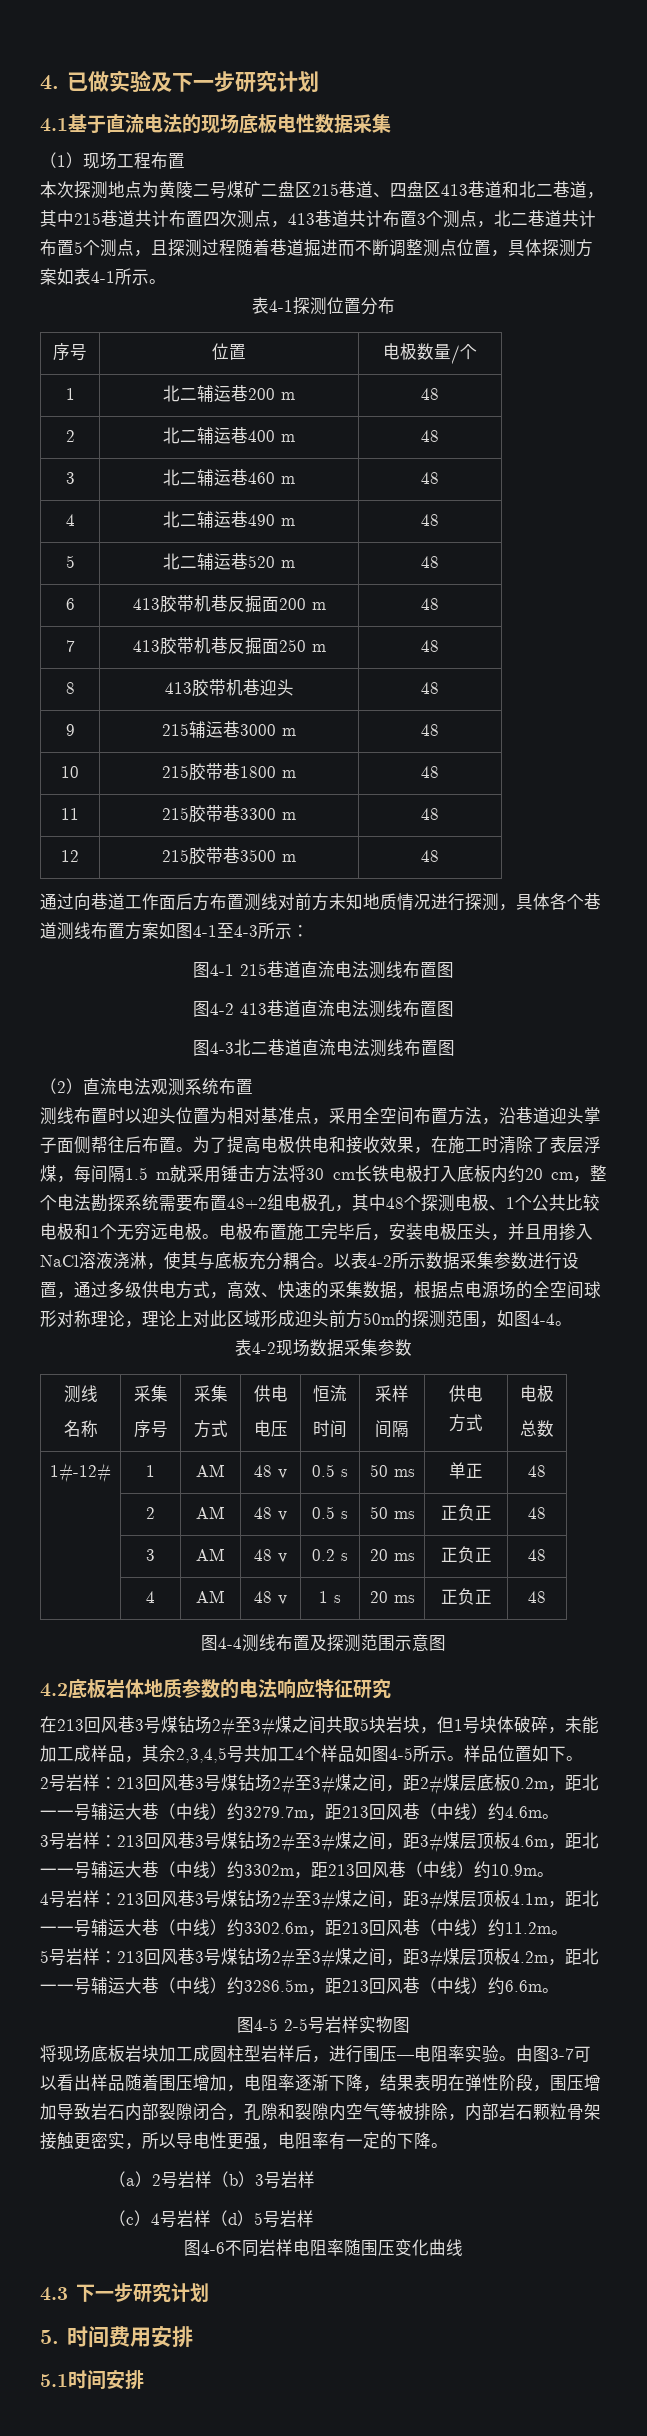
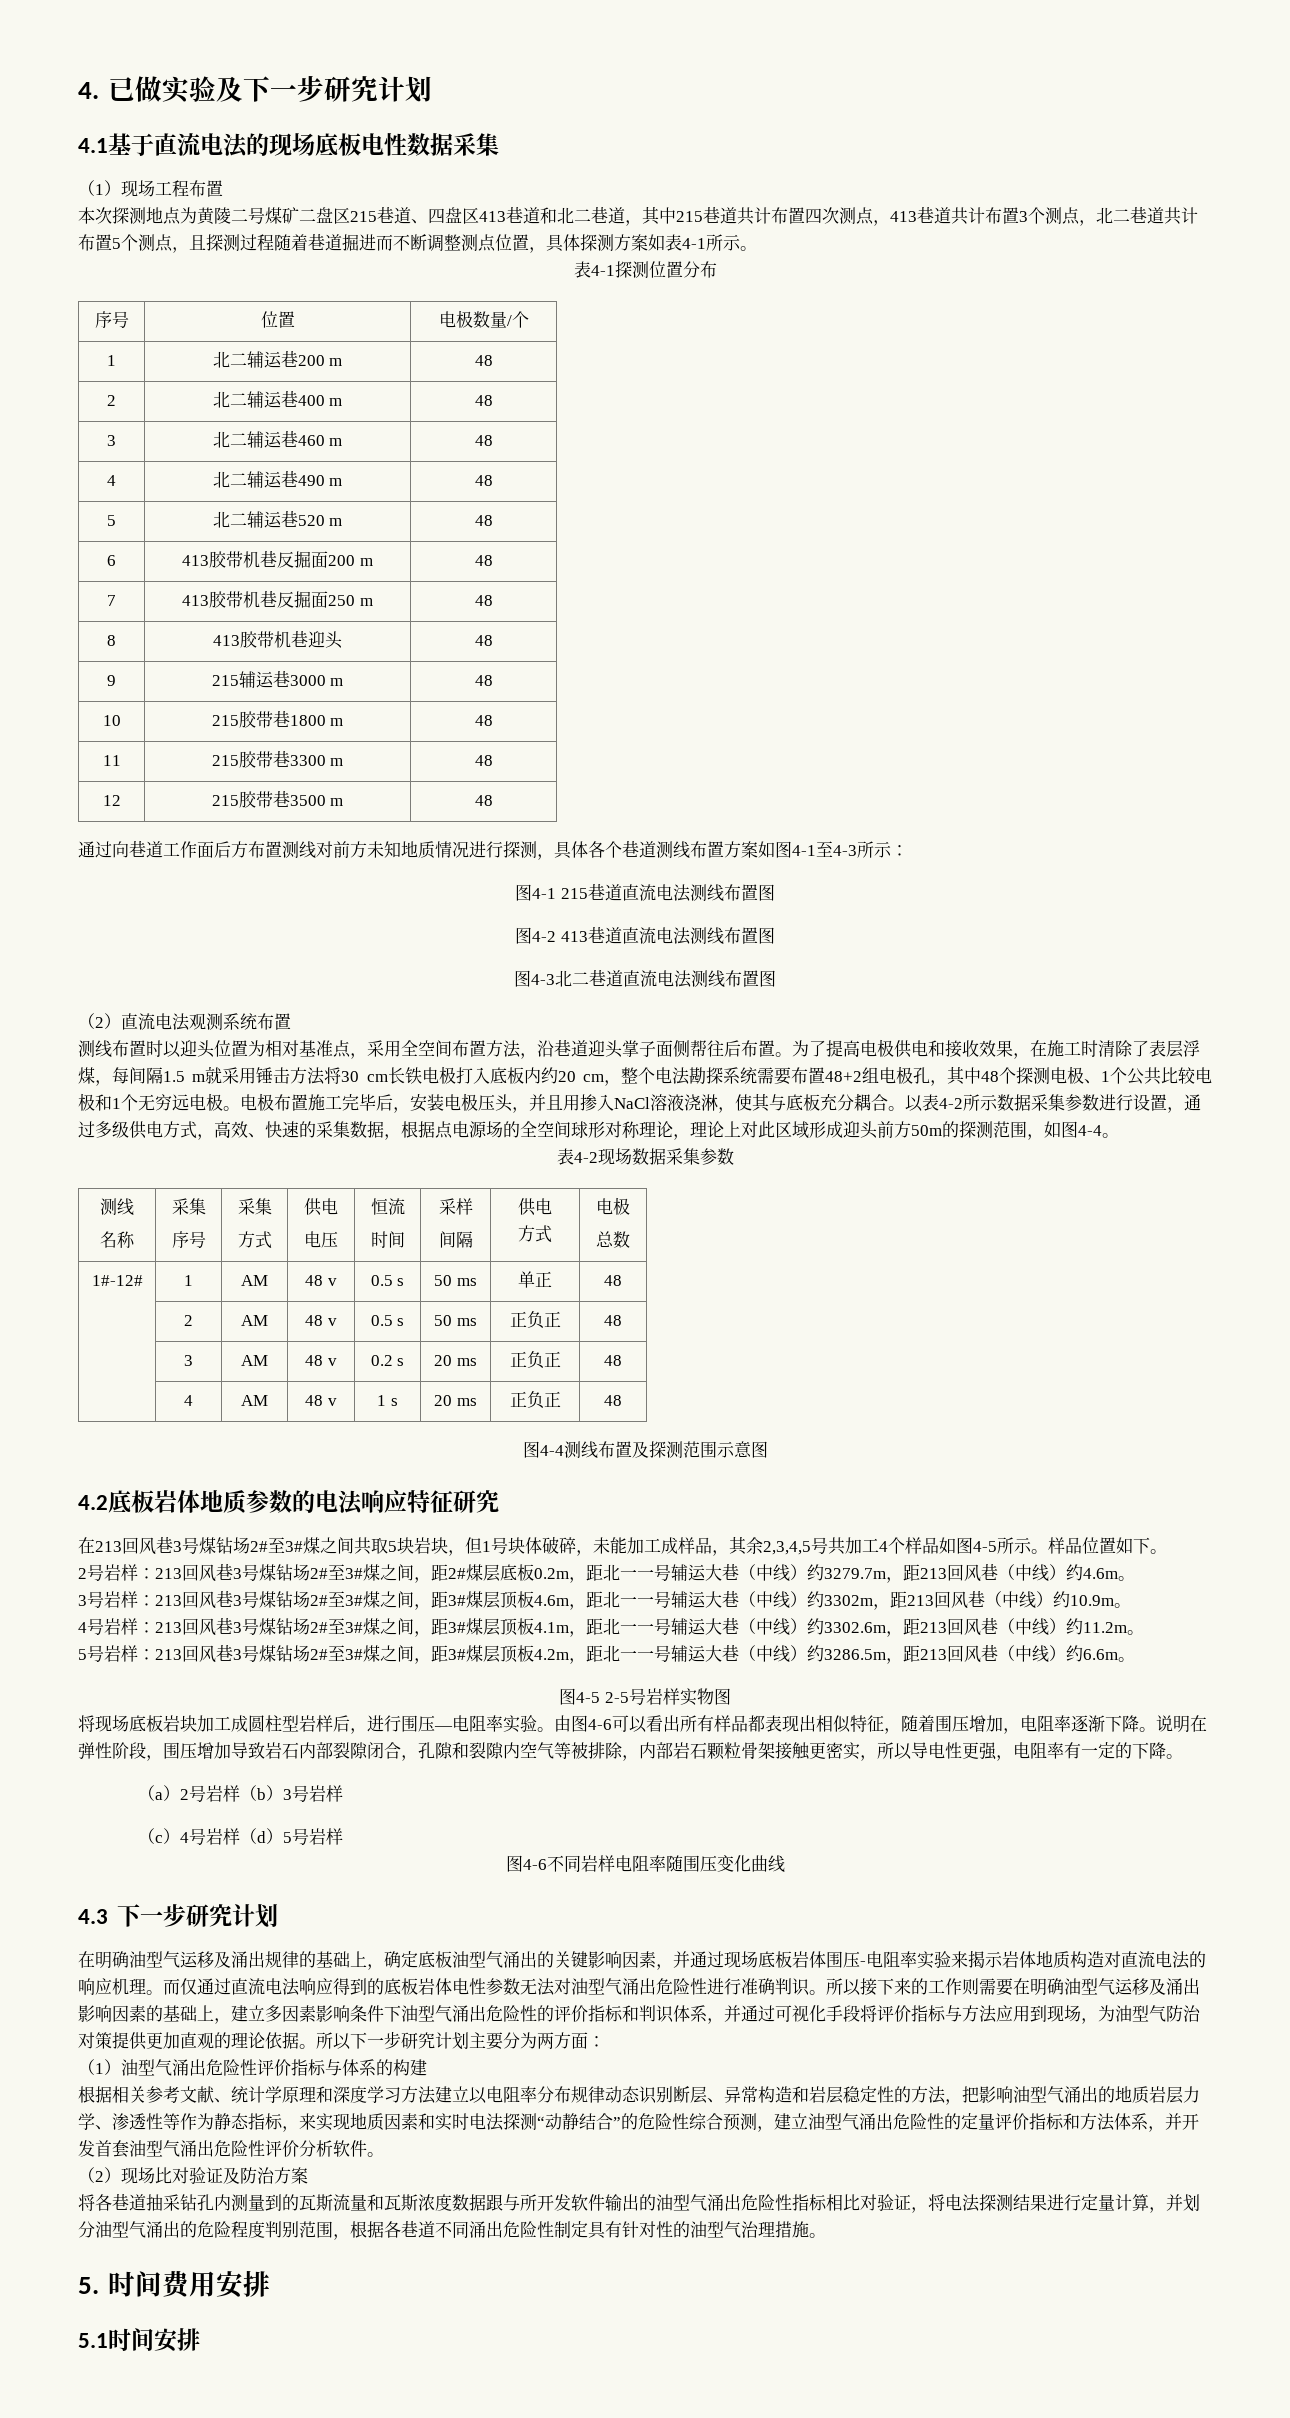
[550,2048,574,2060] 3-7 -> [588,1719,612,1730] 4-6
[91,2074,125,2091] 样品 -> [680,1715,901,1734] 所有样品都表现出相似特征，
[363,2074,431,2092] ，结果表 -> [1139,1715,1173,1732] 。说
(210, 2292) none -> [78,1950,1206,1970] [78,1978,1200,1996] [78,2005,1201,2024] [78,2031,605,2050] [78,2059,427,2076] [78,2086,1200,2105] [78,2113,1199,2132] [78,2140,384,2158] [78,2167,308,2184] [78,2194,1200,2213] [78,2221,826,2240] // 在明确油型气运移及涌出规律的基础上，确定底板油型气涌出的关键影响因素，并通过现场底板岩体围压-电阻率实验来揭示岩体地质构造对直流电法的响应机理。而仅通过直流电法响应得到的底板岩体电性参数无法对油型气涌出危险性进行准确判识。所以接下来的工作则需要在明确油型气运移及涌出影响因素的基础上，建立多因素影响条件下油型气涌出危险性的评价指标和判识体系，并通过可视化手段将评价指标与方法应用到现场，为油型气防治对策提供更加直观的理论依据。所以下一步研究计划主要分为两方面： // （1）油型气涌出危险性评价指标与体系的构建 // 根据相关参考文献、统计学原理和深度学习方法建立以电阻率分布规律动态识别断层、异常构造和岩层稳定性的方法，把影响油型气涌出的地质岩层力学、渗透性等作为静态指标，来实现地质因素和实时电法探测“动静结合”的危险性综合预测，建立油型气涌出危险性的定量评价指标和方法体系，并开发首套油型气涌出危险性评价分析软件。 // （2）现场比对验证及防治方案 // 将各巷道抽采钻孔内测量到的瓦斯流量和瓦斯浓度数据跟与所开发软件输出的油型气涌出危险性指标相比对验证，将电法探测结果进行定量计算，并划分油型气涌出的危险程度判别范围，根据各巷道不同涌出危险性制定具有针对性的油型气治理措施。

